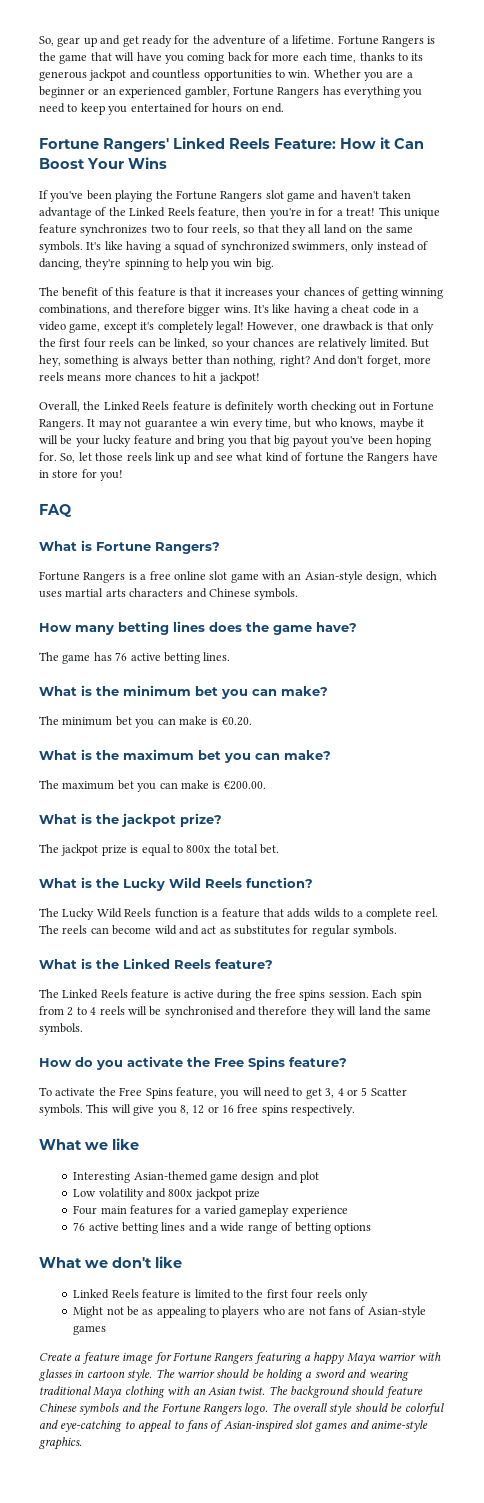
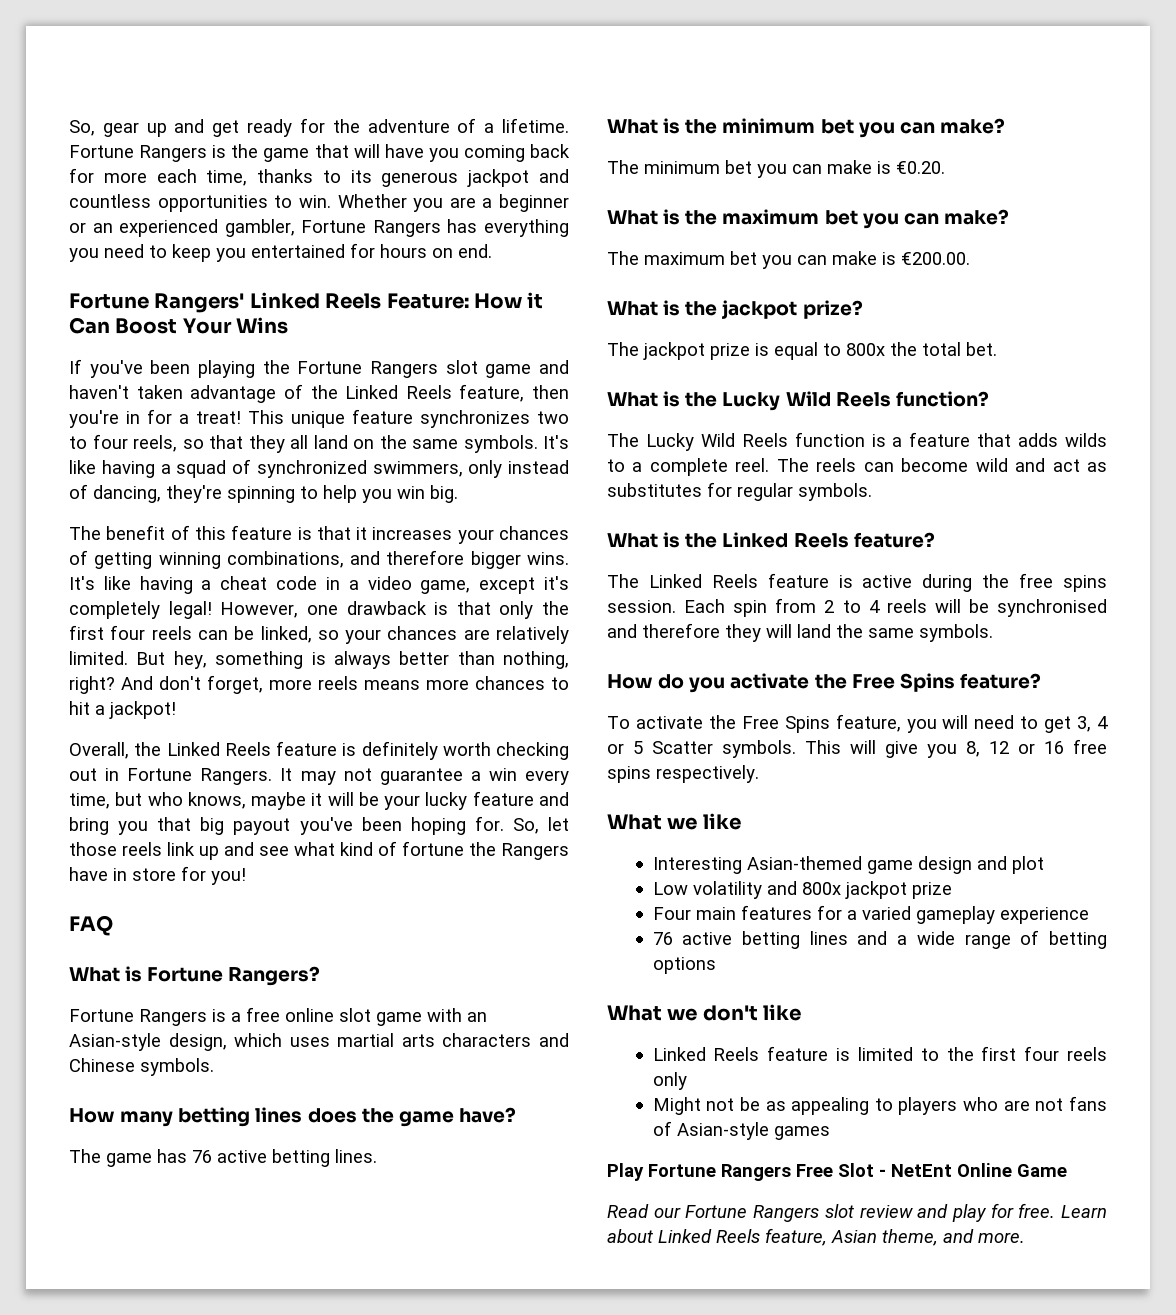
[39,1352,441,1365] [39,1369,409,1381] [39,1386,423,1398] [39,1403,444,1415] [39,1420,429,1433] [39,1437,82,1450] Create a feature image for Fortune Rangers featuring a happy Maya warrior with glasses in cartoon style. The warrior should be holding a sword and wearing traditional Maya clothing with an Asian twist. The background should feature Chinese symbols and the Fortune Rangers logo. The overall style should be colorful and eye-catching to appeal to fans of Asian-inspired slot games and anime-style graphics. -> [607,1163,1067,1181] [607,1203,1107,1222] [607,1228,1025,1246] Play Fortune Rangers Free Slot - NetEnt Online Game // Read our Fortune Rangers slot review and play for free. Learn about Linked Reels feature, Asian theme, and more.

